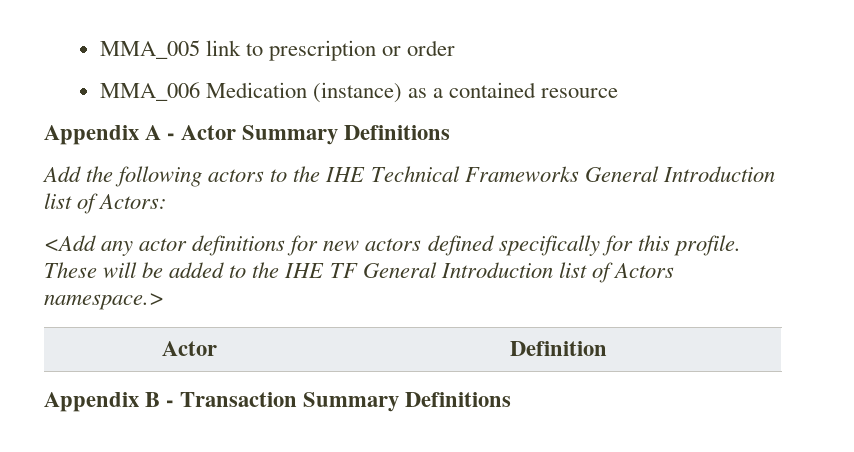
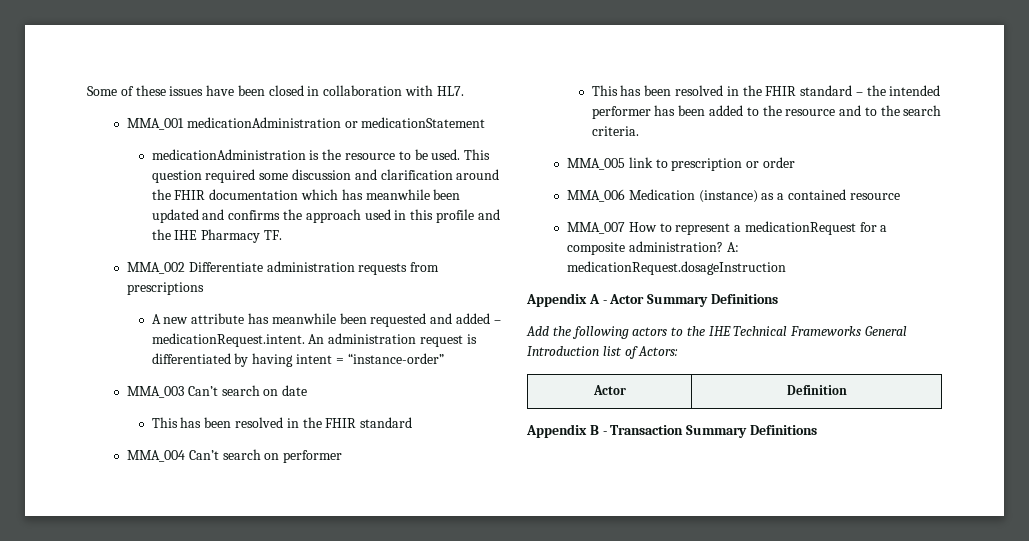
(99, 49) none -> [87,85,464,96] [127,117,486,130] [151,149,491,160] [151,169,500,183] [151,189,461,200] [151,209,500,223] [151,229,282,243] [127,261,440,275] [127,282,205,295] [151,313,501,327] [151,333,477,347] [151,353,444,367] [127,385,308,398] [151,417,413,428] [127,449,343,463] [591,85,941,96] [591,105,942,119] [591,126,639,136] Some of these issues have been closed in collaboration with HL7. // MMA_001 medicationAdministration or medicationStatement // medicationAdministration is the resource to be used. This question required some discussion and clarification around the FHIR documentation which has meanwhile been updated and confirms the approach used in this profile and the IHE Pharmacy TF. // MMA_002 Differentiate administration requests from prescriptions // A new attribute has meanwhile been requested and added – medicationRequest.intent. An administration request is differentiated by having intent = “instance-order” // MMA_003 Can’t search on date // This has been resolved in the FHIR standard // MMA_004 Can’t search on performer // This has been resolved in the FHIR standard – the intended performer has been added to the resource and to the search criteria. //
(619, 93) none -> [567,221,888,235] [567,241,739,255] [567,261,787,275] // MMA_007 How to represent a medicationRequest for a composite administration? A: medicationRequest.dosageInstruction
[44,235,741,256] [44,262,674,283] [44,293,164,310] // <Add any actor definitions for new actors defined specifically for this profile. These will be added to the IHE TF General Introduction list of Actors namespace.> -> (679, 351) none

